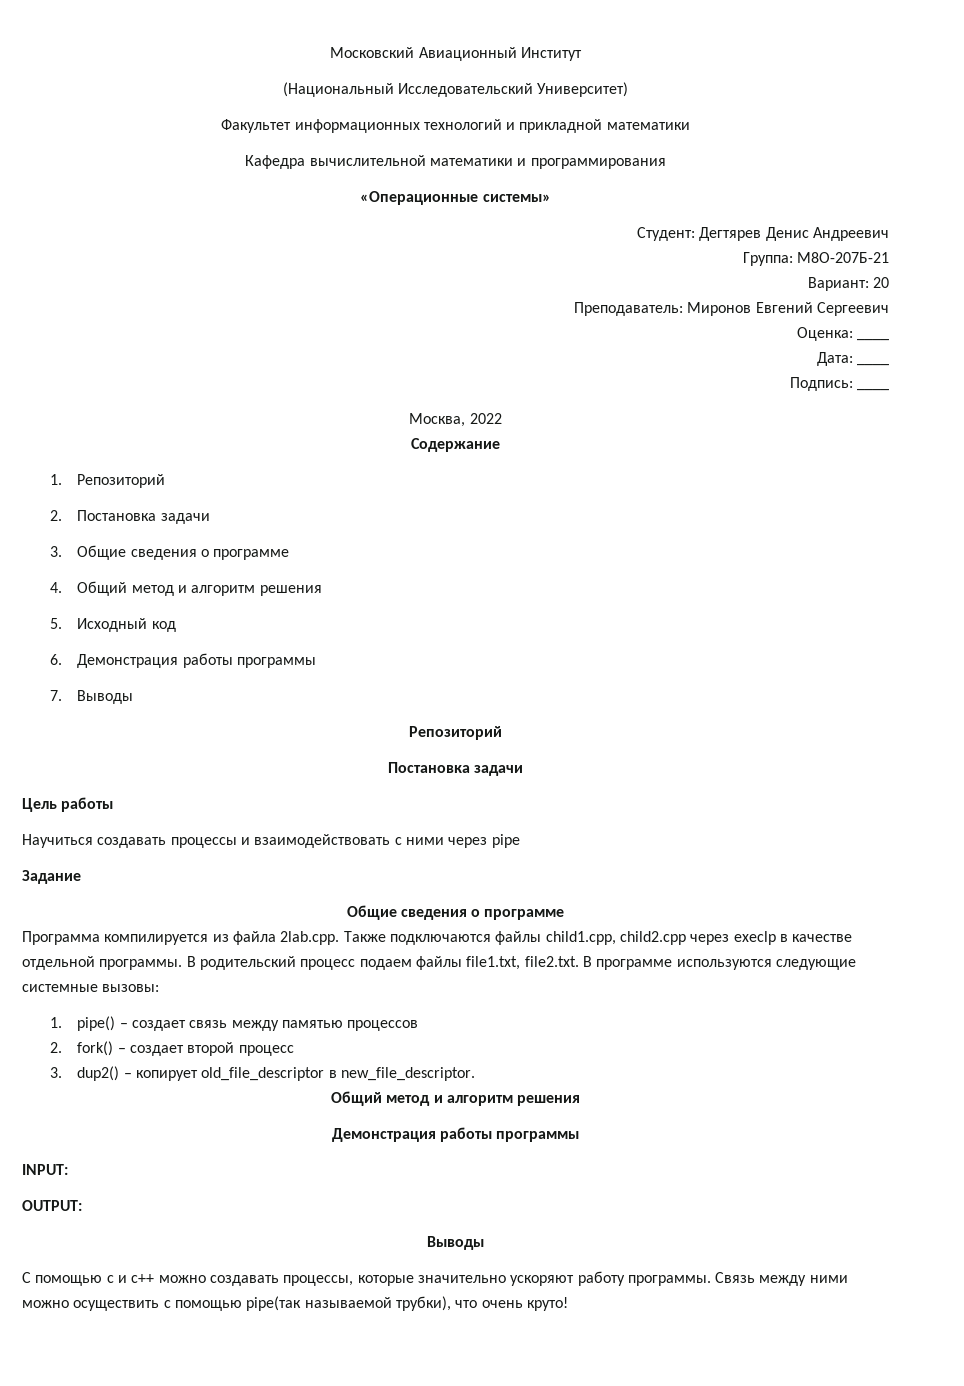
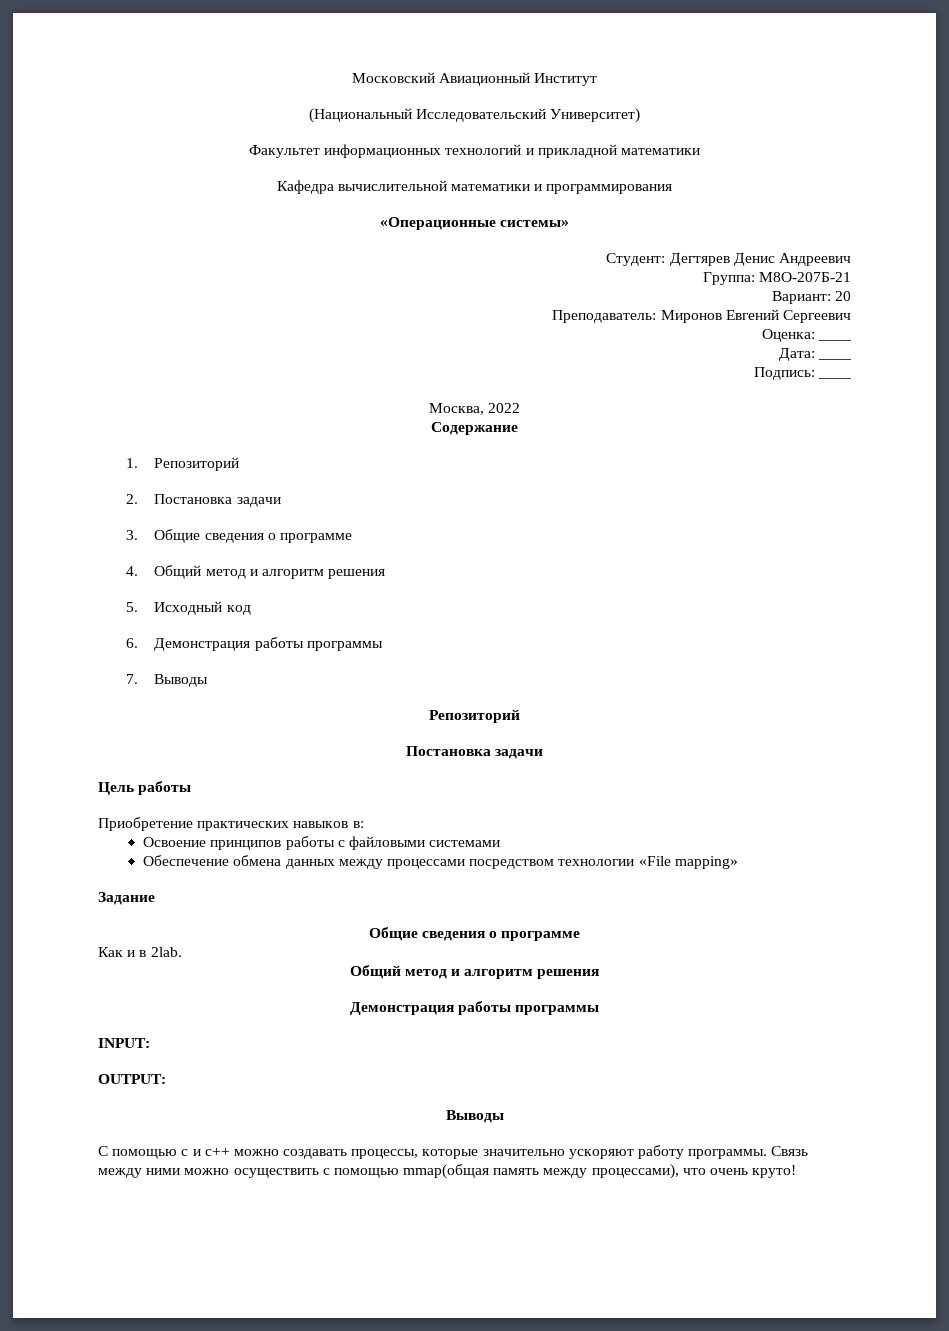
[22,834,520,848] Научиться создавать процессы и взаимодействовать с ними через pipe -> [98,817,364,831] [143,836,501,850] [143,855,738,869] Приобретение практических навыков в: // Освоение принципов работы с файловыми системами // Обеспечение обмена данных между процессами посредством технологии «File mapping»
[22,931,853,945] [22,956,856,970] [22,984,160,992] [49,1016,419,1031] [49,1041,294,1056] [49,1066,475,1081] Программа компилируется из файла 2lab.cpp. Также подключаются файлы child1.cpp, child2.cpp через execlp в качестве отдельной программы. В родительский процесс подаем файлы file1.txt, file2.txt. В программе используются следующие системные вызовы: // 1. pipe() – создает связь между памятью процессов // 2. fork() – создает второй процесс // 3. dup2() – копирует old_file_descriptor в new_file_descriptor. -> [98,947,182,957] Как и в 2lab.
[246,1296,451,1311] pipe(так называемой трубки), -> [403,1164,679,1179] mmap(общая память между процессами),

